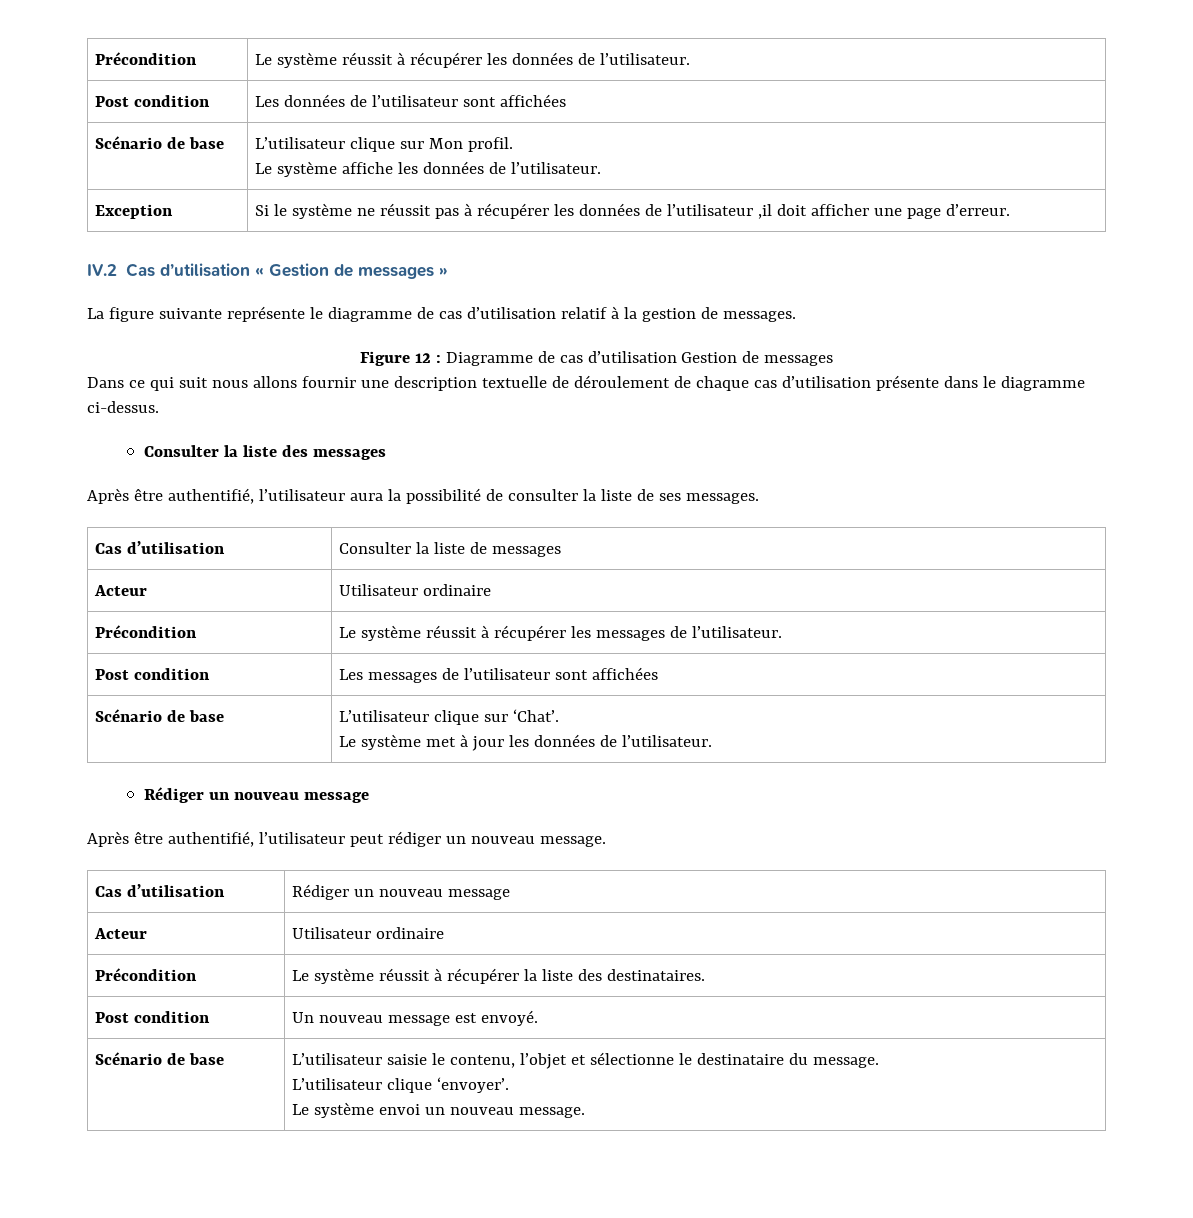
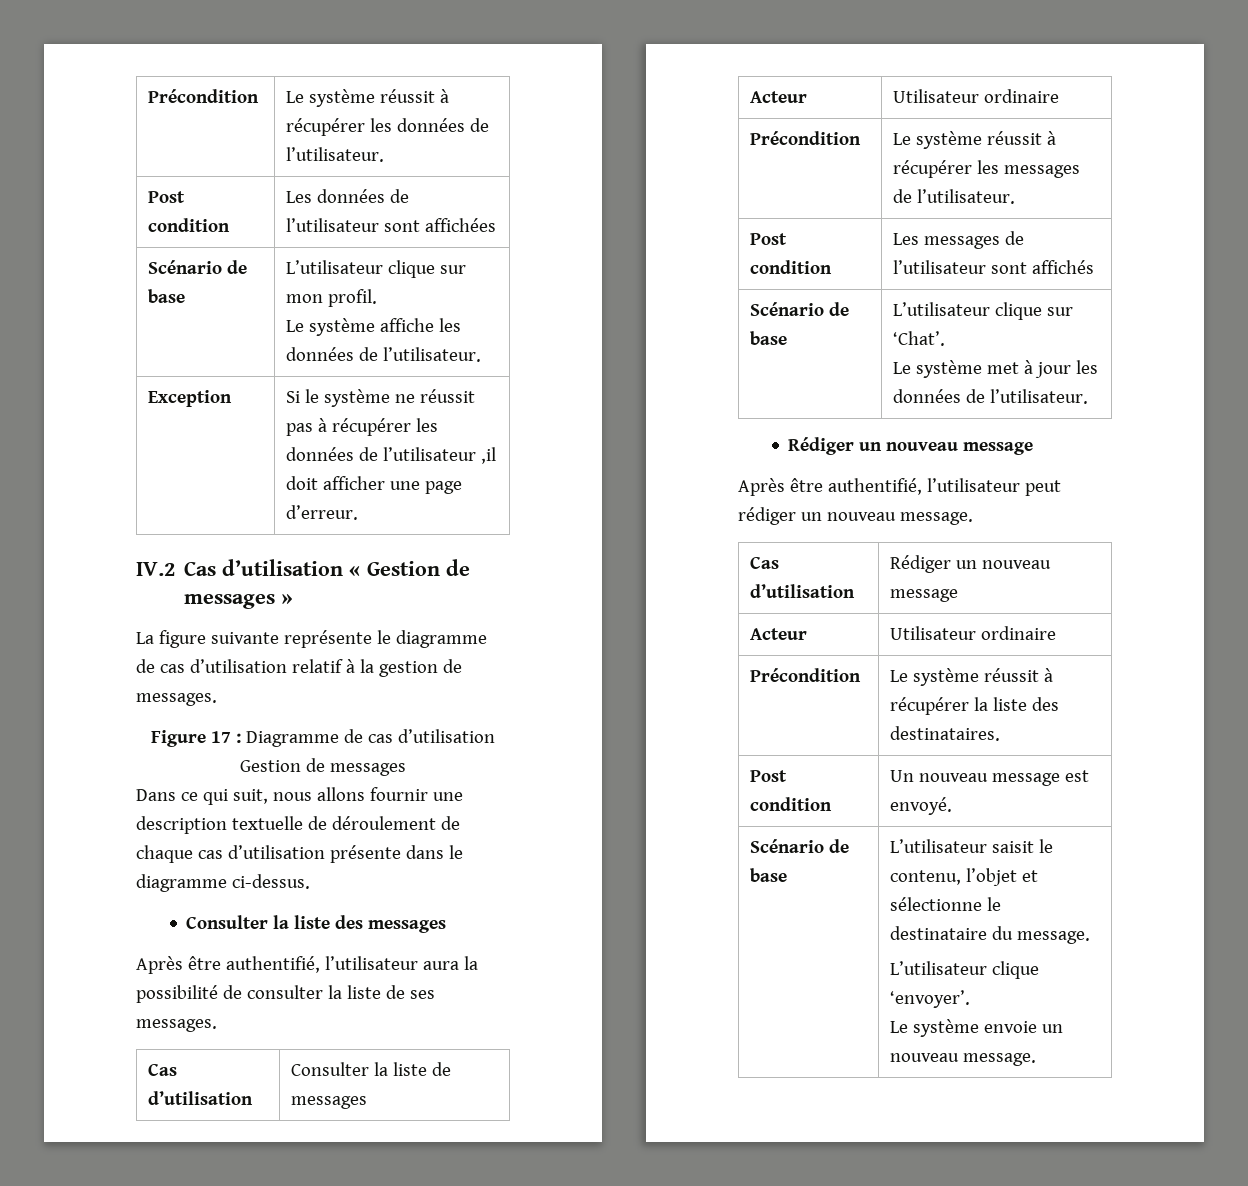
[429,138,464,149] Mon -> [286,294,324,303] mon
[414,353,431,363] 12 -> [211,731,232,743] 17
[178,377,208,388] suit -> [232,789,268,804] suit,
[592,667,659,680] affichées -> [1032,260,1095,274] affichés
[387,1054,428,1065] saisie -> [992,841,1035,853] saisit
[379,1104,421,1115] envoi -> [984,1021,1038,1033] envoie

